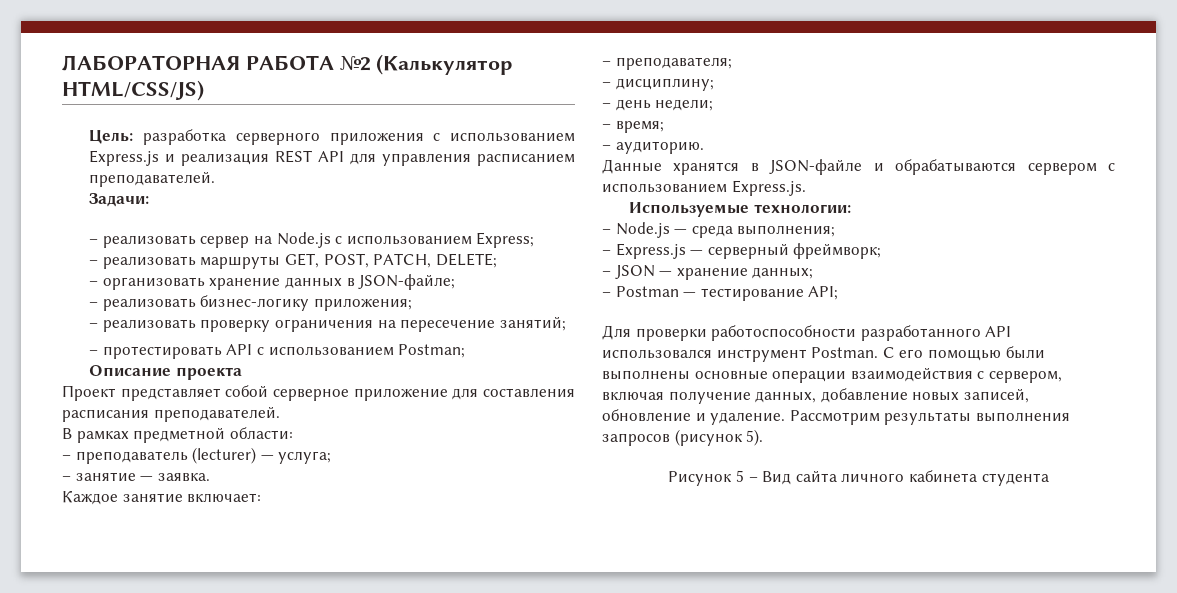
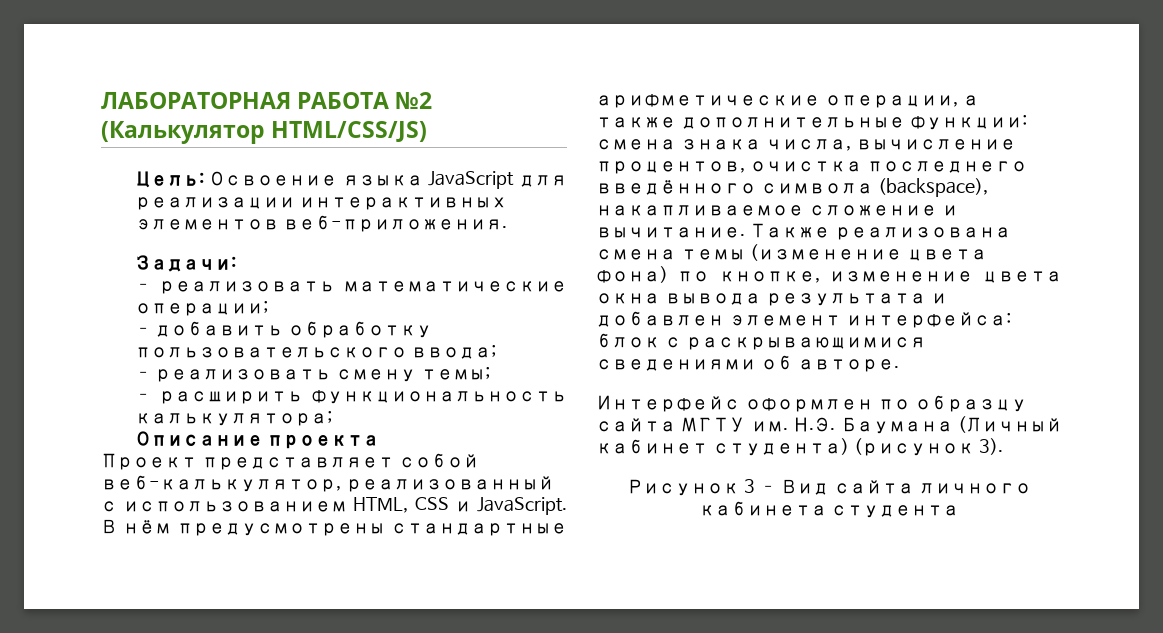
[143,129,575,145] [89,150,575,166] [89,171,216,187] [89,193,150,207] [89,232,535,248] [89,253,497,269] [89,274,456,290] [89,295,413,311] [89,316,566,332] [89,344,466,359] разработка серверного приложения с использованием Express.js и реализация REST API для управления расписанием преподавателей. // Задачи: // – реализовать сервер на Node.js с использованием Express; // – реализовать маршруты GET, POST, PATCH, DELETE; // – организовать хранение данных в JSON-файле; // – реализовать бизнес-логику приложения; // – реализовать проверку ограничения на пересечение занятий; // – протестировать API с использованием Postman; -> [209,171,567,189] [134,197,508,210] [134,215,508,232] [134,255,236,272] [134,281,567,294] [134,300,268,316] [134,321,433,338] [134,344,497,359] [134,366,491,382] [134,390,567,404] [134,410,332,426] Освоение языка JavaScript для реализации интерактивных элементов веб-приложения. // Задачи: // – реализовать математические операции; // – добавить обработку пользовательского ввода; // – реализовать смену темы; // – расширить функциональность калькулятора;
[273,388,576,401] [62,406,280,422] [62,427,293,443] [62,447,332,464] [62,472,210,482] [62,491,262,505] [602,57,732,70] [602,78,714,91] [602,99,714,111] [602,120,664,133] [602,141,704,154] [602,159,1115,175] [602,180,806,196] [629,202,851,217] [602,222,836,238] [602,243,882,259] [602,265,814,280] [602,286,839,301] [602,325,1012,341] [602,346,1045,362] [602,367,1062,383] [602,388,1029,404] [602,409,1070,425] [602,429,764,446] серверное приложение для составления расписания преподавателей. // В рамках предметной области: // – преподаватель (lecturer) — услуга; // – занятие — заявка. // Каждое занятие включает: // – преподавателя; // – дисциплину; // – день недели; // – время; // – аудиторию. // Данные хранятся в JSON-файле и обрабатываются сервером с использованием Express.js. // Используемые технологии: // – Node.js — среда выполнения; // – Express.js — серверный фреймворк; // – JSON — хранение данных; // – Postman — тестирование API; // Для проверки работоспособности разработанного API использовался инструмент Postman. С его помощью были выполнены основные операции взаимодействия с сервером, включая получение данных, добавление новых записей, обновление и удаление. Рассмотрим результаты выполнения запросов (рисунок 5). -> [101,475,554,492] [101,497,567,515] [101,519,567,536] [596,94,979,108] [596,114,1027,130] [596,139,1016,151] [596,161,1027,174] [596,178,988,197] [596,205,958,216] [596,223,1011,240] [596,244,987,261] [596,266,1062,283] [596,293,947,306] [596,311,1011,328] [596,333,926,350] [596,355,899,372] [596,395,1027,412] [596,416,1062,434] [596,438,1003,456] веб-калькулятор, реализованный с использованием HTML, CSS и JavaScript. В нём предусмотрены стандартные арифметические операции, а также дополнительные функции: смена знака числа, вычисление процентов, очистка последнего введённого символа (backspace), накапливаемое сложение и вычитание. Также реализована смена темы (изменение цвета фона) по кнопке, изменение цвета окна вывода результата и добавлен элемент интерфейса: блок с раскрывающимися сведениями об авторе. // Интерфейс оформлен по образцу сайта МГТУ им. Н.Э. Баумана (Личный кабинет студента) (рисунок 3).
[736,470,745,482] 5 -> [744,479,756,493] 3

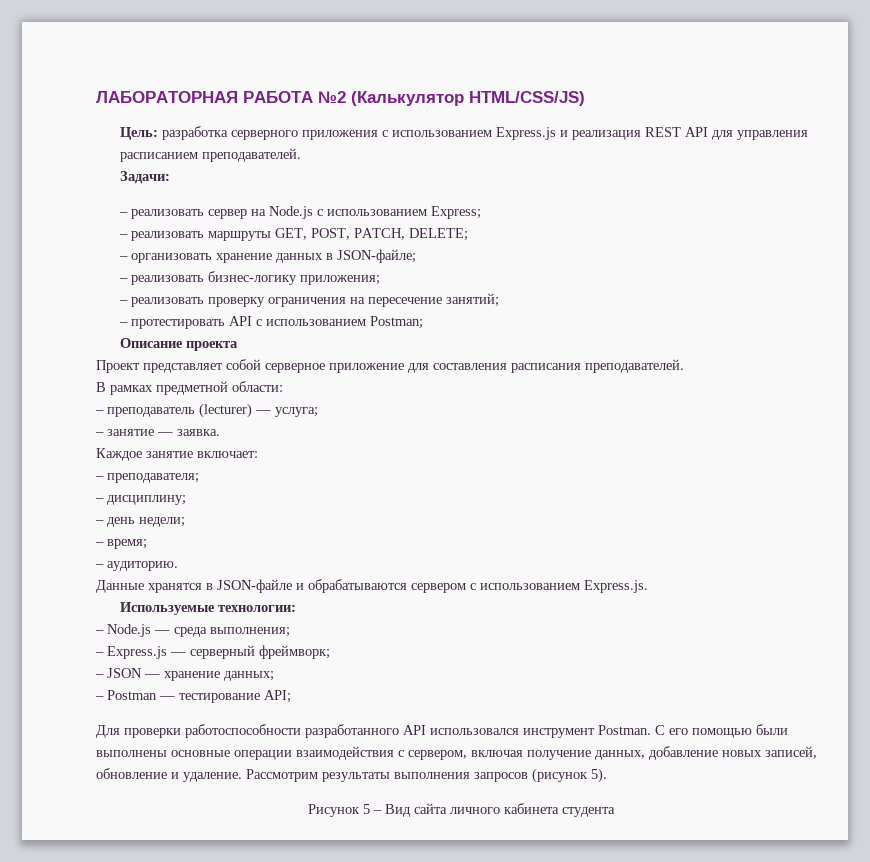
[209,171,567,189] [134,197,508,210] [134,215,508,232] [134,255,236,272] [134,281,567,294] [134,300,268,316] [134,321,433,338] [134,344,497,359] [134,366,491,382] [134,390,567,404] [134,410,332,426] Освоение языка JavaScript для реализации интерактивных элементов веб-приложения. // Задачи: // – реализовать математические операции; // – добавить обработку пользовательского ввода; // – реализовать смену темы; // – расширить функциональность калькулятора; -> [162,126,809,140] [120,148,302,162] [120,171,171,184] [119,206,482,219] [119,228,469,241] [119,249,417,263] [119,271,381,285] [119,293,500,307] [119,316,424,329] разработка серверного приложения с использованием Express.js и реализация REST API для управления расписанием преподавателей. // Задачи: // – реализовать сервер на Node.js с использованием Express; // – реализовать маршруты GET, POST, PATCH, DELETE; // – организовать хранение данных в JSON-файле; // – реализовать бизнес-логику приложения; // – реализовать проверку ограничения на пересечение занятий; // – протестировать API с использованием Postman;
[101,475,554,492] [101,497,567,515] [101,519,567,536] [596,94,979,108] [596,114,1027,130] [596,139,1016,151] [596,161,1027,174] [596,178,988,197] [596,205,958,216] [596,223,1011,240] [596,244,987,261] [596,266,1062,283] [596,293,947,306] [596,311,1011,328] [596,333,926,350] [596,355,899,372] [596,395,1027,412] [596,416,1062,434] [596,438,1003,456] веб-калькулятор, реализованный с использованием HTML, CSS и JavaScript. В нём предусмотрены стандартные арифметические операции, а также дополнительные функции: смена знака числа, вычисление процентов, очистка последнего введённого символа (backspace), накапливаемое сложение и вычитание. Также реализована смена темы (изменение цвета фона) по кнопке, изменение цвета окна вывода результата и добавлен элемент интерфейса: блок с раскрывающимися сведениями об авторе. // Интерфейс оформлен по образцу сайта МГТУ им. Н.Э. Баумана (Личный кабинет студента) (рисунок 3). -> [265,359,684,373] [96,381,283,395] [95,403,318,418] [95,429,220,436] [96,448,258,461] [95,473,199,483] [95,495,186,505] [95,517,185,527] [95,539,147,549] [95,561,178,571] [96,579,648,593] [120,602,297,615] [95,624,290,637] [95,645,330,659] [95,668,274,681] [95,690,291,703] [96,724,788,738] [96,746,817,760] [96,768,607,783] серверное приложение для составления расписания преподавателей. // В рамках предметной области: // – преподаватель (lecturer) — услуга; // – занятие — заявка. // Каждое занятие включает: // – преподавателя; // – дисциплину; // – день недели; // – время; // – аудиторию. // Данные хранятся в JSON-файле и обрабатываются сервером с использованием Express.js. // Используемые технологии: // – Node.js — среда выполнения; // – Express.js — серверный фреймворк; // – JSON — хранение данных; // – Postman — тестирование API; // Для проверки работоспособности разработанного API использовался инструмент Postman. С его помощью были выполнены основные операции взаимодействия с сервером, включая получение данных, добавление новых записей, обновление и удаление. Рассмотрим результаты выполнения запросов (рисунок 5).
[744,479,756,493] 3 -> [362,804,370,814] 5

